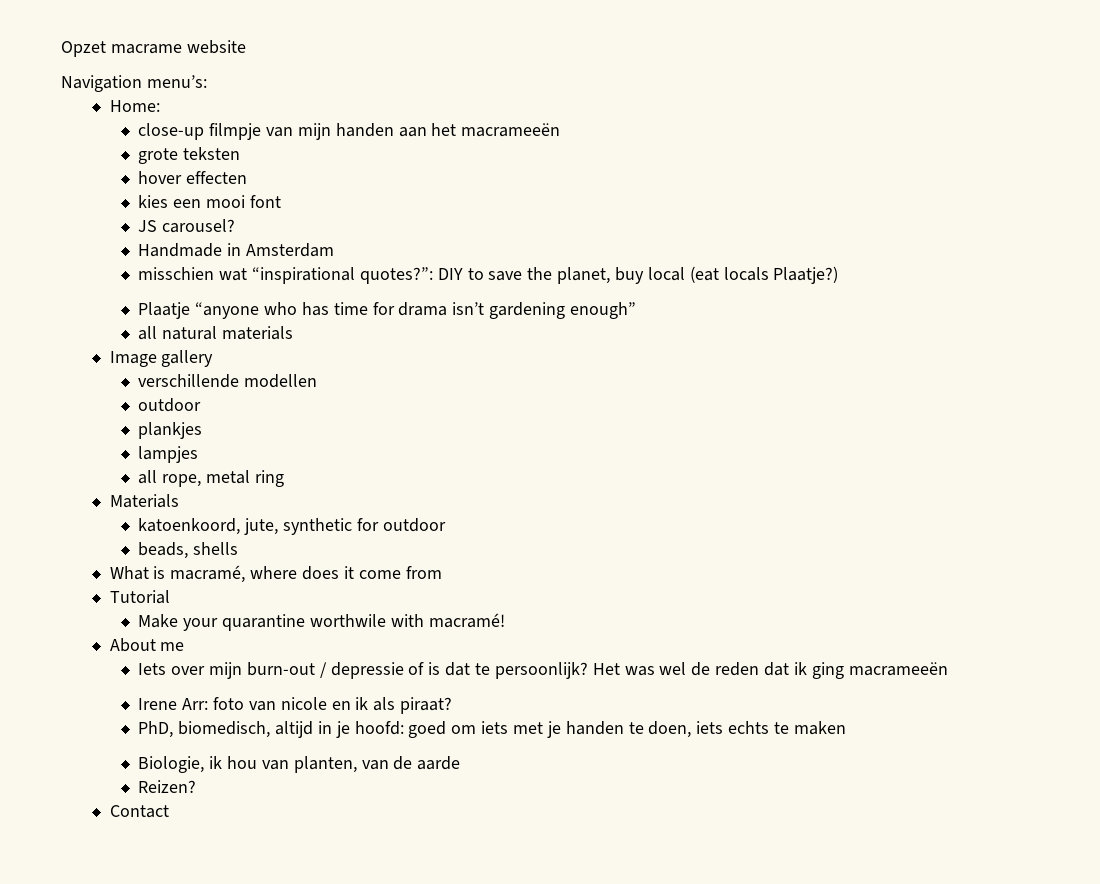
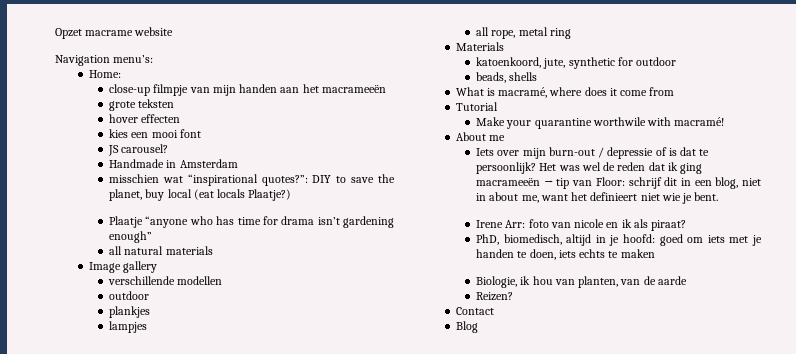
(948, 669) none -> [543,177,761,189] [476,192,719,204] → tip van Floor: schrijf dit in een blog, niet in about me, want het definieert niet wie je bent.
(169, 811) none -> [455,321,478,333] // Blog

